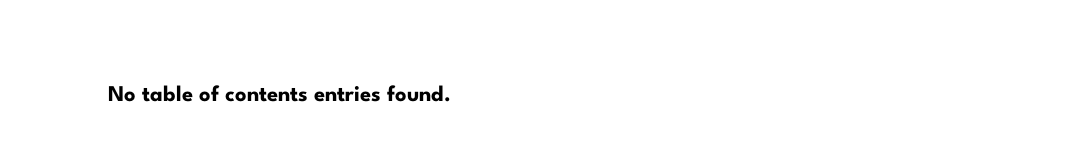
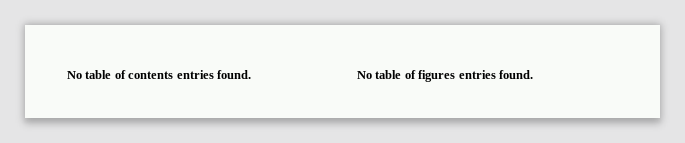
(452, 93) none -> [357,70,533,82] // No table of figures entries found.

